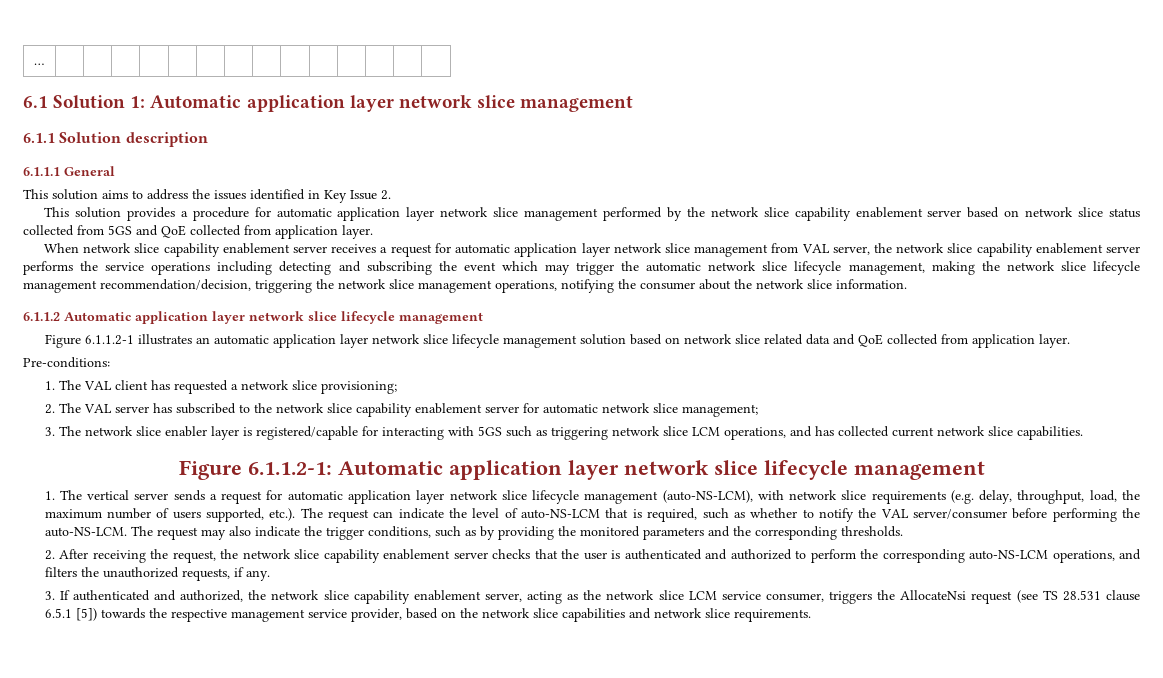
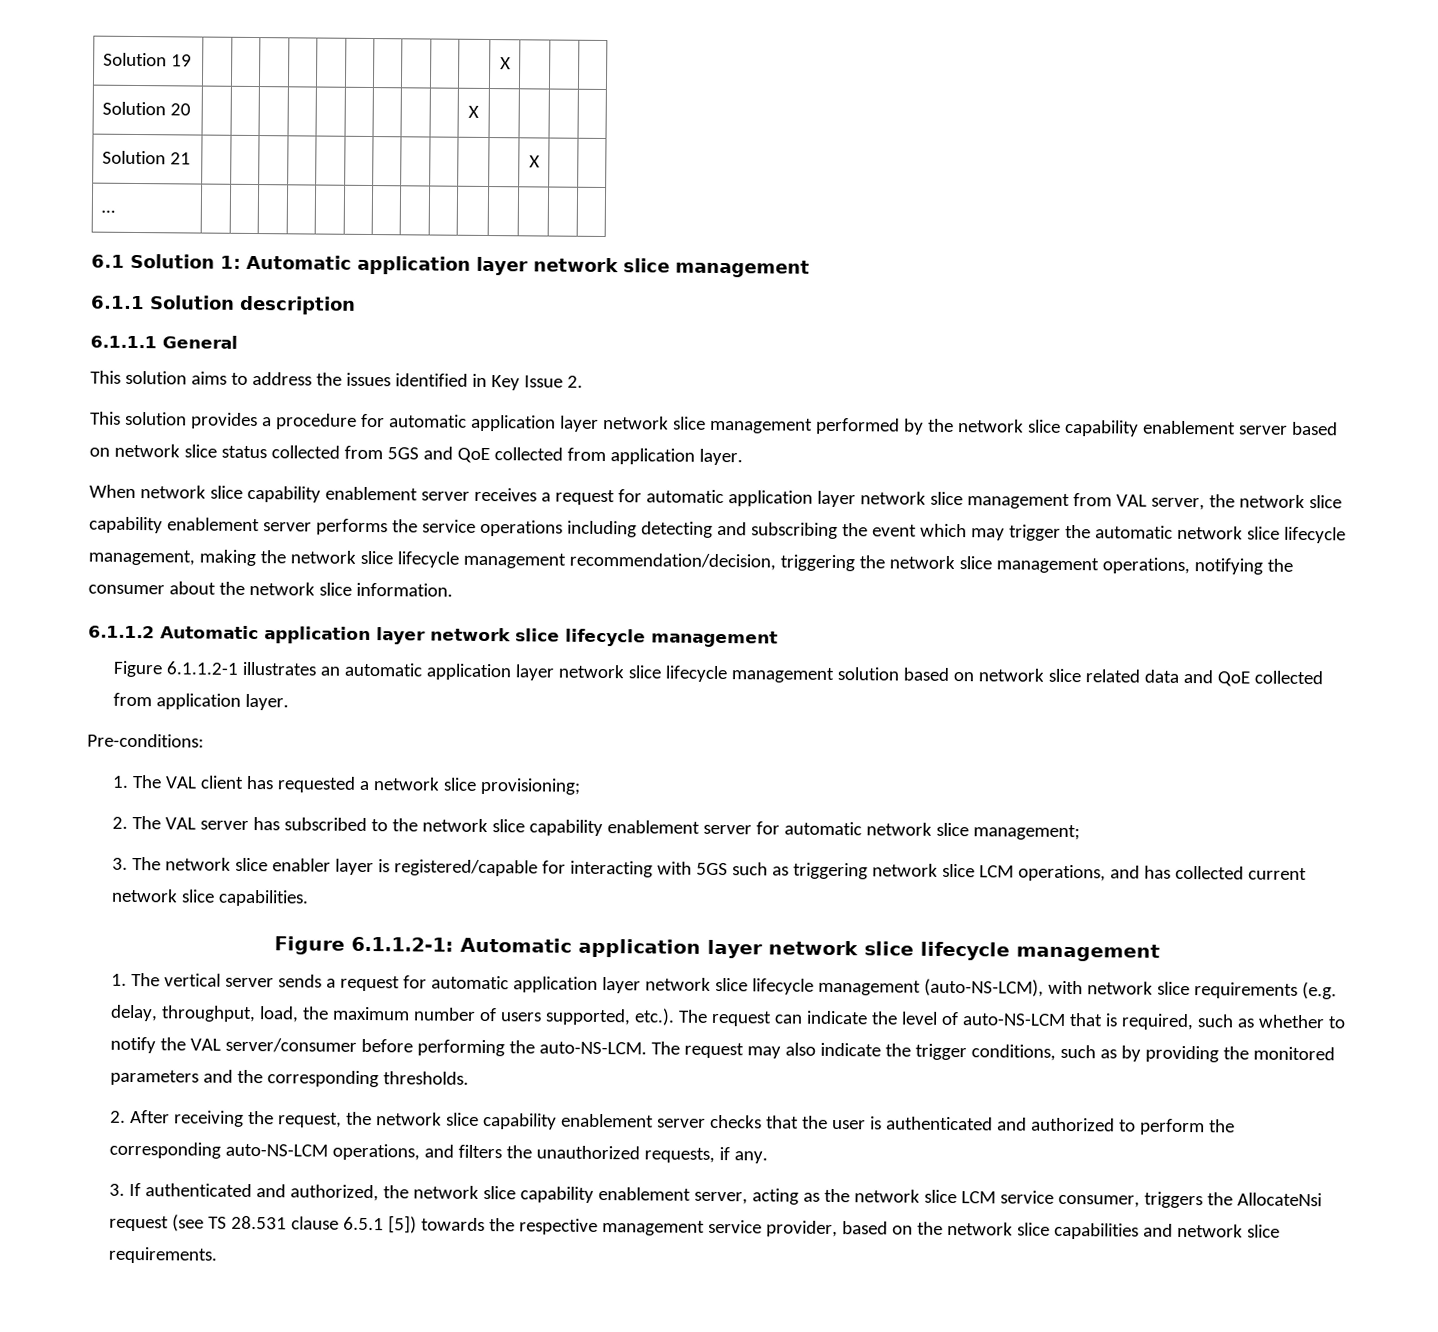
(33, 64) none -> [102,52,192,67] [499,57,511,70] [101,101,191,116] [468,105,479,118] [101,150,191,165] [528,155,540,168] Solution 19 | | | | | | | | | | | X | | | // Solution 20 | | | | | | | | | | X | | | | // Solution 21 | | | | | | | | | | | | X | | //

